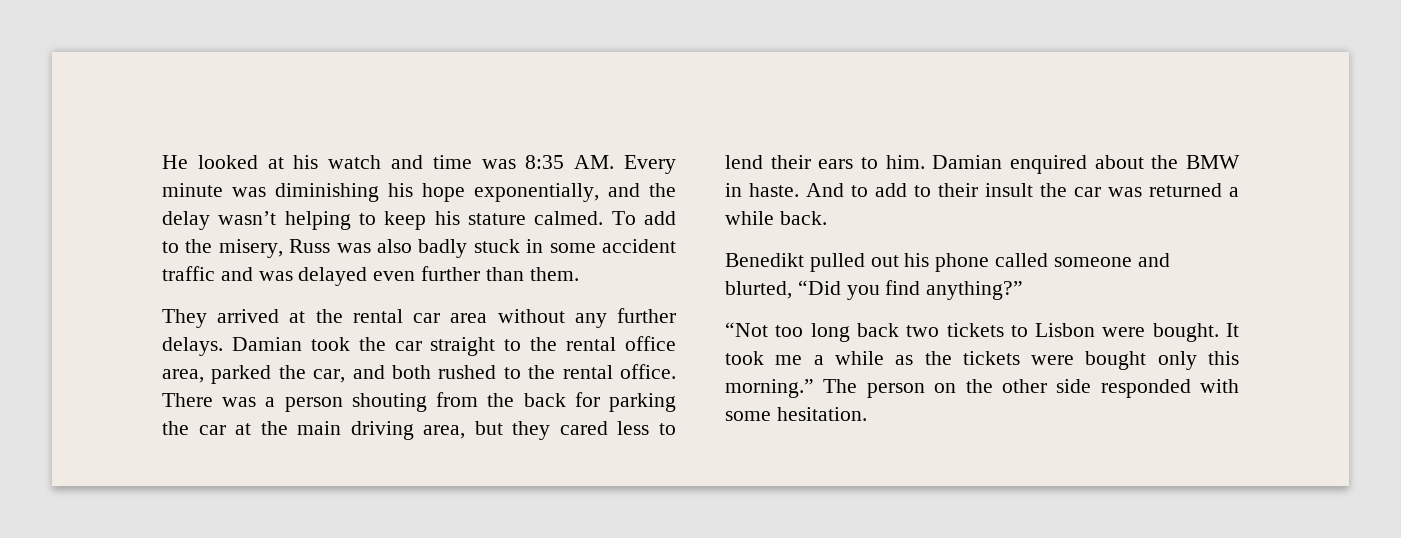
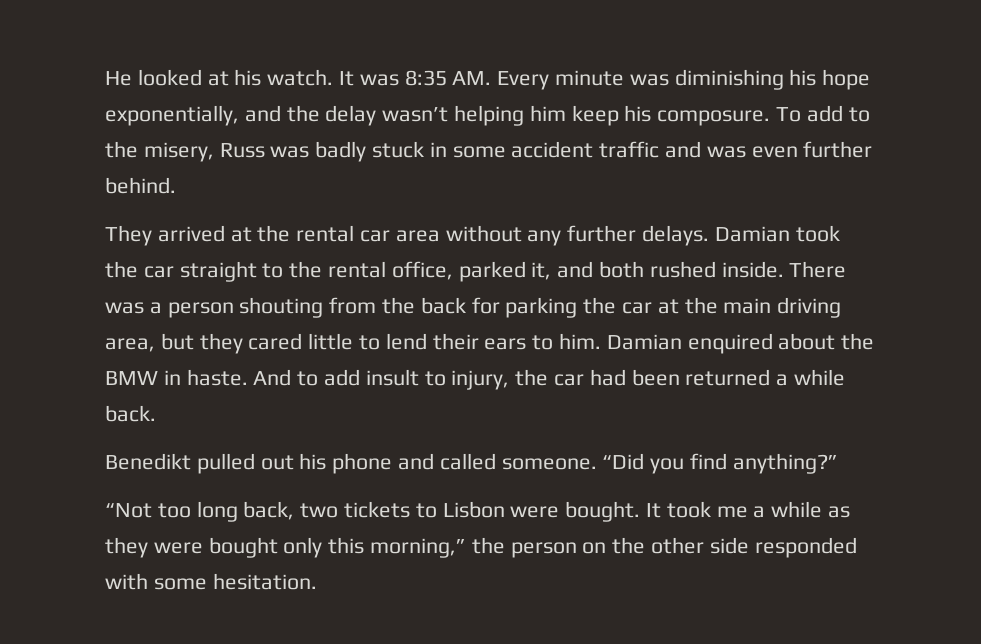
[328,155,472,169] watch and time -> [267,69,355,86] watch. It
[359,213,376,225] to -> [529,105,566,121] him
[468,211,604,225] stature calmed. -> [657,110,771,126] composure.
[377,239,412,253] also -> (310, 152) none
[298,267,368,286] delayed -> (746, 152) none
[485,267,579,281] than them. -> [105,177,176,194] behind.
[625,336,677,351] [162,364,676,384] office area, parked the car, and both rushed to the rental office. -> [391,261,784,282] office, parked it, and both rushed inside.
[617,421,650,435] less -> [308,333,354,350] little
[914,183,1142,197] to their insult the car was -> [365,369,680,390] insult to injury, the car had been
[995,253,1170,267] [725,281,792,299] called someone and blurted, -> [398,453,597,470] and called someone.
[856,323,899,337] back -> [243,501,295,520] back,
[924,351,1020,365] the tickets -> [105,537,148,558] they
[725,379,858,398] morning.” The -> [370,537,505,558] morning,” the

